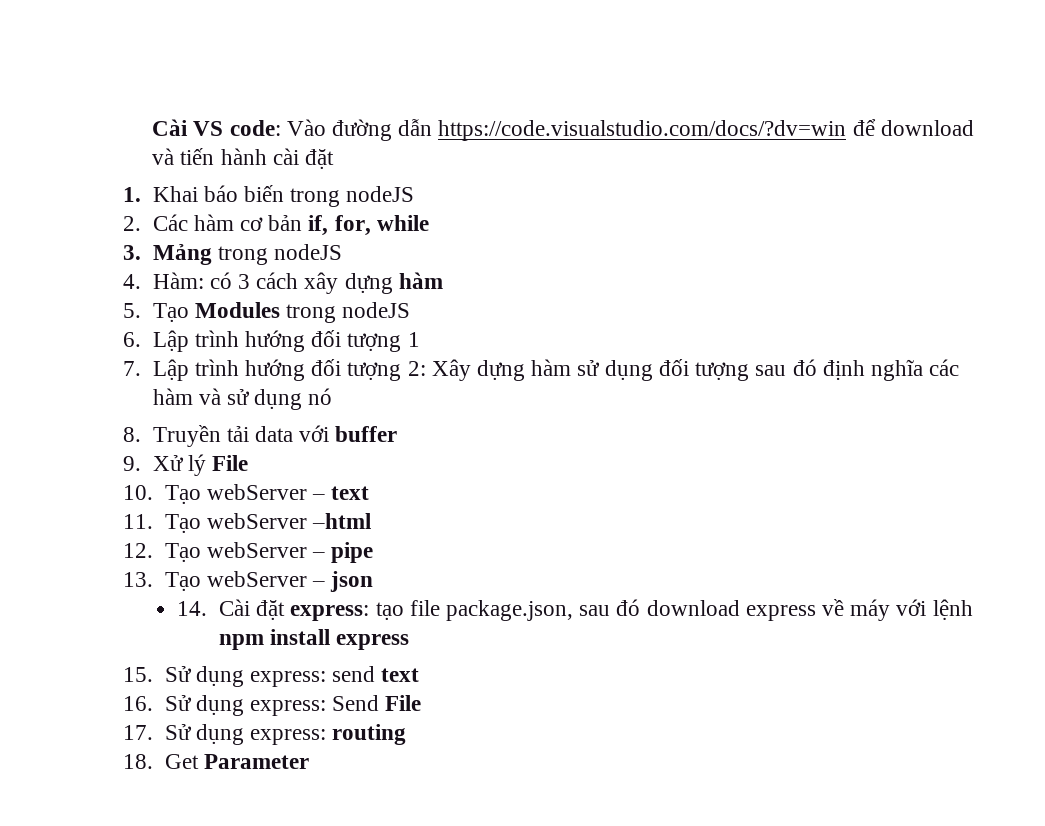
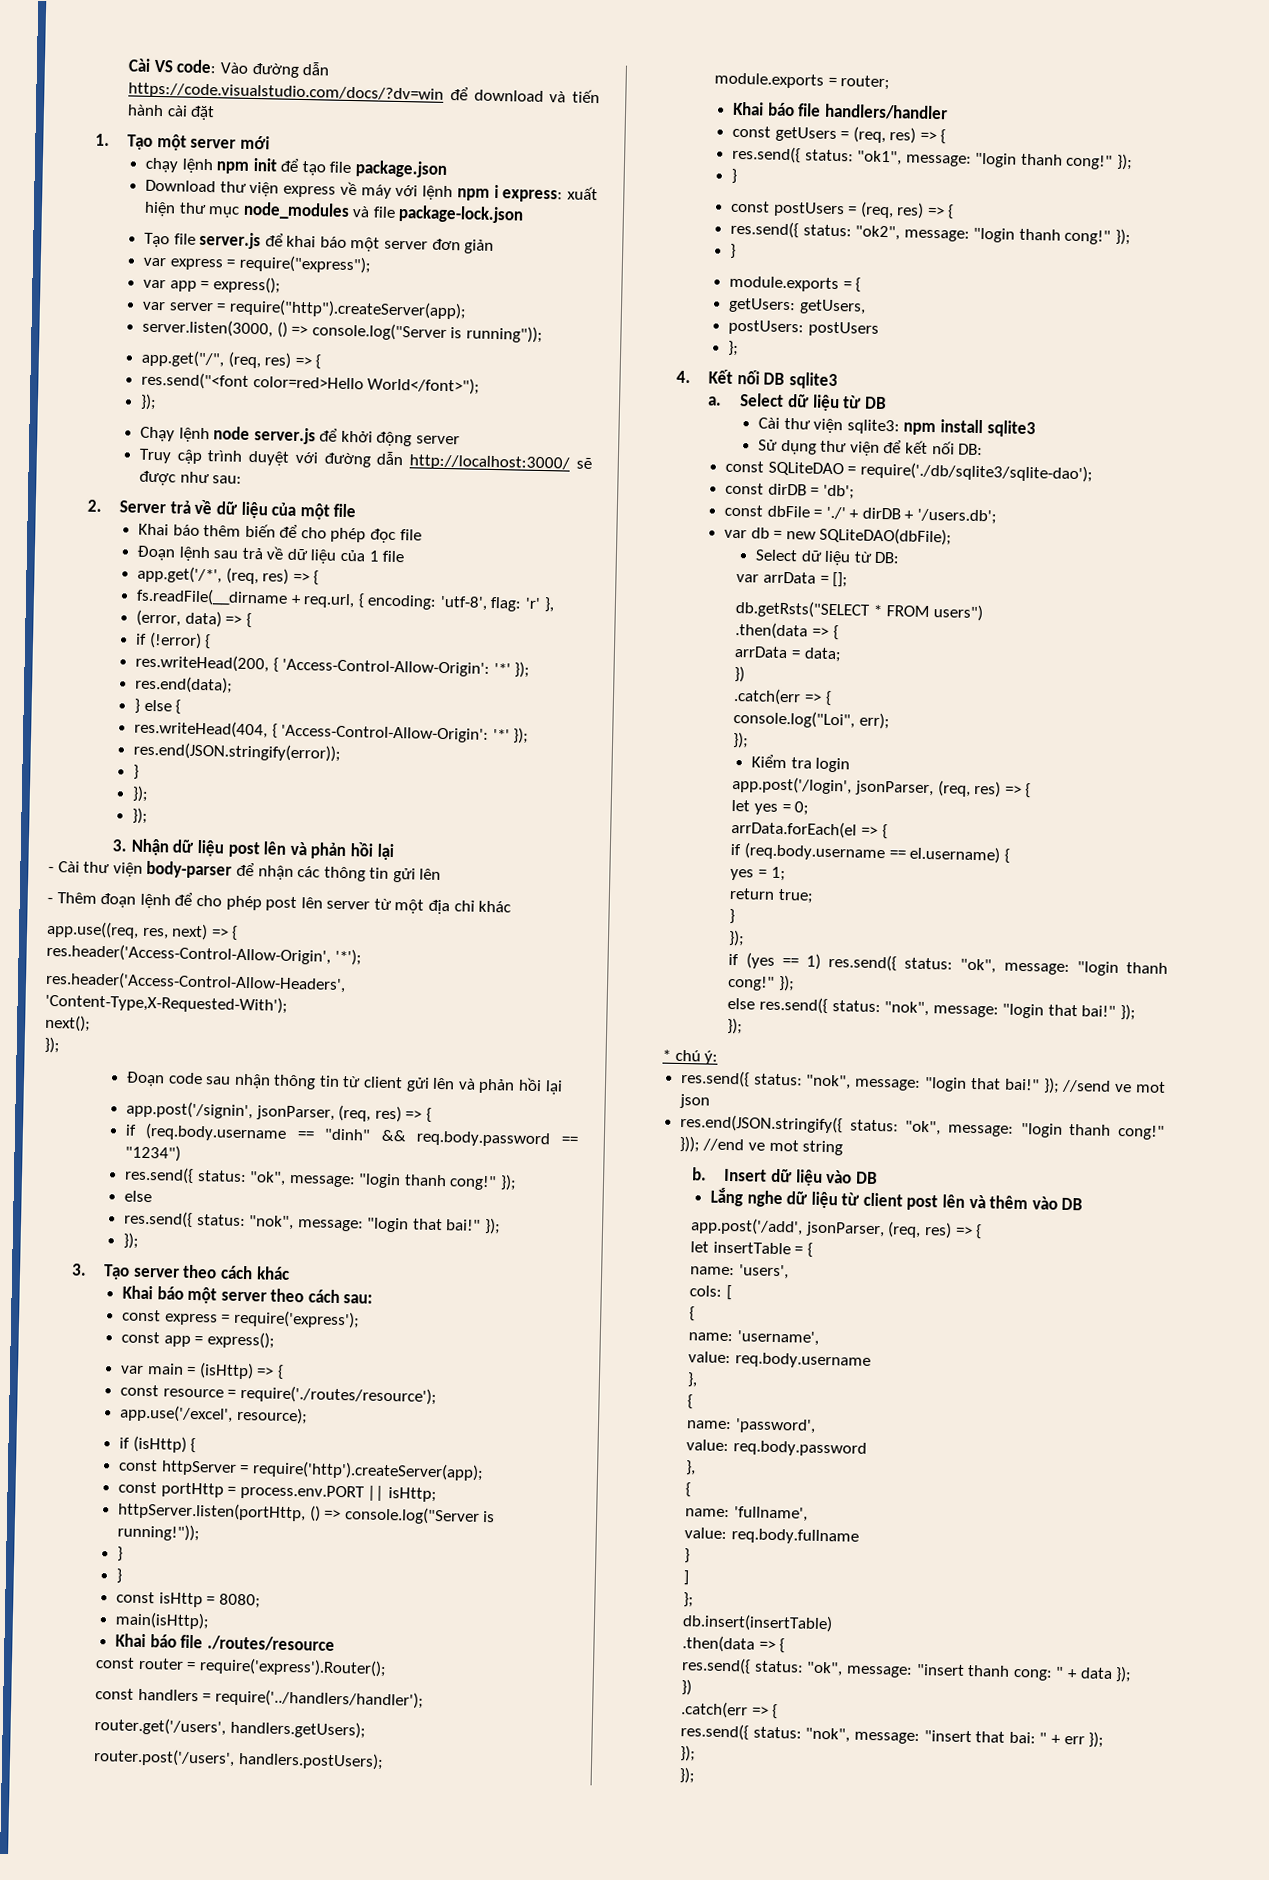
[152,185,415,207] [123,214,429,236] [123,244,342,265] [123,272,443,294] [123,302,411,323] [123,330,420,352] [123,359,960,381] [152,388,333,410] [123,425,398,447] [123,454,248,476] [123,484,370,504] [123,513,371,533] [123,542,374,563] [123,571,374,592] [177,599,740,621] Khai báo biến trong nodeJS // 2. Các hàm cơ bản if, for, while // 3. Mảng trong nodeJS // 4. Hàm: có 3 cách xây dựng hàm // 5. Tạo Modules trong nodeJS // 6. Lập trình hướng đối tượng 1 // 7. Lập trình hướng đối tượng 2: Xây dựng hàm sử dụng đối tượng sau đó định nghĩa các hàm và sử dụng nó // 8. Truyền tải data với buffer // 9. Xử lý File // 10. Tạo webServer – text // 11. Tạo webServer –html // 12. Tạo webServer – pipe // 13. Tạo webServer – json // 14. Cài đặt express: tạo file package.json, sau đó download -> [127,133,270,151] [144,157,448,178] [144,179,280,197] Tạo một server mới // chạy lệnh npm init để tạo file package.json // Download thư viện
[270,629,410,650] [123,666,420,687] [123,695,422,716] [123,724,407,745] [123,754,309,769] install express // 15. Sử dụng express: send text // 16. Sử dụng express: Send File // 17. Sử dụng express: routing // 18. Get Parameter -> [493,184,598,203] [143,201,525,224] [143,231,495,254] [142,254,372,274] [142,276,281,294] [141,298,467,320] [141,318,543,343] [140,349,322,370] [140,371,481,395] [139,393,157,411] [139,426,461,447] [138,448,592,472] [138,470,243,486] [87,499,357,520] [137,523,422,544] [136,545,405,564] [136,565,320,586] [135,587,555,613] [135,609,252,629] [134,631,212,650] [134,653,531,678] [134,675,233,694] [133,698,182,715] [133,719,530,744] [132,741,341,762] [132,764,139,780] [131,785,149,802] [131,807,148,824] [112,838,394,861] [48,860,442,883] [47,892,512,915] [46,920,239,941] [46,942,362,966] [45,970,346,994] [45,992,288,1014] [45,1014,91,1032] [44,1036,60,1054] [125,1071,563,1095] [125,1100,432,1123] [124,1122,578,1148] [124,1144,181,1162] [123,1166,518,1191] [123,1190,152,1203] [122,1210,502,1235] [122,1232,139,1249] [71,1263,290,1280] [121,1285,374,1304] [121,1309,360,1329] [120,1331,275,1349] [119,1362,284,1380] [119,1384,437,1406] [118,1404,308,1425] [118,1435,197,1454] [117,1459,484,1481] [117,1481,437,1503] [116,1501,496,1525] [116,1523,200,1542] [116,1546,123,1562] [115,1568,122,1584] [115,1591,261,1609] [114,1611,210,1630] [114,1633,335,1652] [95,1657,387,1678] [95,1688,424,1709] [94,1717,366,1739] [93,1748,384,1770] [714,72,891,91] [732,101,948,121] [731,125,947,145] [731,145,1134,171] [730,168,737,184] [730,200,955,220] [729,220,1132,246] [729,243,736,259] [728,275,862,293] [727,297,866,315] [727,319,879,337] [727,340,739,357] [676,369,838,390] [708,393,887,412] [758,417,1036,438] [758,439,984,456] [724,460,1093,483] [724,482,855,500] [723,504,998,525] [723,526,953,546] [755,549,901,566] [736,571,849,588] [735,600,984,622] [735,622,839,641] [734,646,842,663] [734,666,746,683] [733,687,832,706] [733,709,890,730] [732,731,750,749] [751,754,851,773] [732,775,1032,799] [731,799,810,816] [731,819,888,840] [730,842,1010,864] [730,866,786,882] [729,887,814,904] [729,908,736,925] [728,929,746,947] [728,952,1168,976] [727,974,795,992] [727,996,1137,1021] [727,1017,744,1035] [662,1049,719,1065] [680,1069,1166,1094] [678,1093,710,1109] [679,1113,1165,1140] [678,1135,844,1156] [692,1167,878,1186] [709,1187,1084,1211] [690,1217,983,1240] [690,1241,813,1258] [690,1264,789,1280] [689,1284,732,1301] [689,1306,696,1322] [688,1330,819,1346] [688,1351,871,1369] [687,1372,699,1388] [687,1394,694,1410] [686,1418,816,1434] [686,1439,867,1457] [685,1460,697,1476] [685,1482,692,1498] [685,1506,808,1522] [684,1527,859,1545] [684,1548,691,1564] [683,1570,691,1586] [683,1592,695,1608] [682,1613,834,1633] [682,1635,786,1654] [681,1657,1133,1683] [681,1679,693,1696] [681,1701,779,1720] [680,1723,1105,1748] [680,1745,697,1762] [679,1767,696,1784] i express: xuất hiện thư mục node_modules và file package-lock.json // Tạo file server.js để khai báo một server đơn giản // var express = require("express"); // var app = express(); // var server = require("http").createServer(app); // server.listen(3000, () => console.log("Server is running")); // app.get("/", (req, res) => { // res.send("<font color=red>Hello World</font>"); // }); // Chạy lệnh node server.js để khởi động server // Truy cập trình duyệt với đường dẫn http://localhost:3000/ sẽ được như sau: // 2. Server trả về dữ liệu của một file // Khai báo thêm biến để cho phép đọc file // Đoạn lệnh sau trả về dữ liệu của 1 file // app.get('/*', (req, res) => { // fs.readFile(__dirname + req.url, { encoding: 'utf-8', flag: 'r' }, // (error, data) => { // if (!error) { // res.writeHead(200, { 'Access-Control-Allow-Origin': '*' }); // res.end(data); // } else { // res.writeHead(404, { 'Access-Control-Allow-Origin': '*' }); // res.end(JSON.stringify(error)); // } // }); // }); // 3. Nhận dữ liệu post lên và phản hồi lại // - Cài thư viện body-parser để nhận các thông tin gửi lên // - Thêm đoạn lệnh để cho phép post lên server từ một địa chỉ khác // app.use((req, res, next) => { // res.header('Access-Control-Allow-Origin', '*'); // res.header('Access-Control-Allow-Headers', 'Content-Type,X-Requested-With'); // next(); // }); // Đoạn code sau nhận thông tin từ client gửi lên và phản hồi lại // app.post('/signin', jsonParser, (req, res) => { // if (req.body.username == "dinh" && req.body.password == "1234") // res.send({ status: "ok", message: "login thanh cong!" }); // else // res.send({ status: "nok", message: "login that bai!" }); // }); // 3. Tạo server theo cách khác // Khai báo một server theo cách sau: // const express = require('express'); // const app = express(); // var main = (isHttp) => { // const resource = require('./routes/resource'); // app.use('/excel', resource); // if (isHttp) { // const httpServer = require('http').createServer(app); // const portHttp = process.env.PORT || isHttp; // httpServer.listen(portHttp, () => console.log("Server is running!")); // } // } // const isHttp = 8080; // main(isHttp); // Khai báo file ./routes/resource // const router = require('express').Router(); // const handlers = require('../handlers/handler'); // router.get('/users', handlers.getUsers); // router.post('/users', handlers.postUsers); // module.exports = router; // Khai báo file handlers/handler // const getUsers = (req, res) => { // res.send({ status: "ok1", message: "login thanh cong!" }); // } // const postUsers = (req, res) => { // res.send({ status: "ok2", message: "login thanh cong!" }); // } // module.exports = { // getUsers: getUsers, // postUsers: postUsers // }; // 4. Kết nối DB sqlite3 // a. Select dữ liệu từ DB // Cài thư viện sqlite3: npm install sqlite3 // Sử dụng thư viện để kết nối DB: // const SQLiteDAO = require('./db/sqlite3/sqlite-dao'); // const dirDB = 'db'; // const dbFile = './' + dirDB + '/users.db'; // var db = new SQLiteDAO(dbFile); // Select dữ liệu từ DB: // var arrData = []; // db.getRsts("SELECT * FROM users") // .then(data => { // arrData = data; // }) // .catch(err => { // console.log("Loi", err); // }); // Kiểm tra login // app.post('/login', jsonParser, (req, res) => { // let yes = 0; // arrData.forEach(el => { // if (req.body.username == el.username) { // yes = 1; // return true; // } // }); // if (yes == 1) res.send({ status: "ok", message: "login thanh cong!" }); // else res.send({ status: "nok", message: "login that bai!" }); // }); // * chú ý: // res.send({ status: "nok", message: "login that bai!" }); //send ve mot json // res.end(JSON.stringify({ status: "ok", message: "login thanh cong!" })); //end ve mot string // b. Insert dữ liệu vào DB // Lắng nghe dữ liệu từ client post lên và thêm vào DB // app.post('/add', jsonParser, (req, res) => { // let insertTable = { // name: 'users', // cols: [ // { // name: 'username', // value: req.body.username // }, // { // name: 'password', // value: req.body.password // }, // { // name: 'fullname', // value: req.body.fullname // } // ] // }; // db.insert(insertTable) // .then(data => { // res.send({ status: "ok", message: "insert thanh cong: " + data }); // }) // .catch(err => { // res.send({ status: "nok", message: "insert that bai: " + err }); // }); // });

